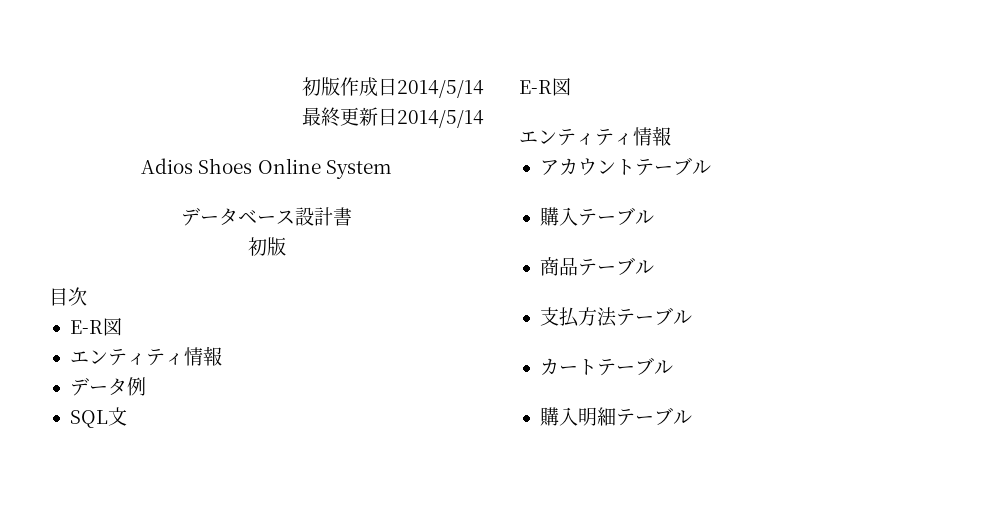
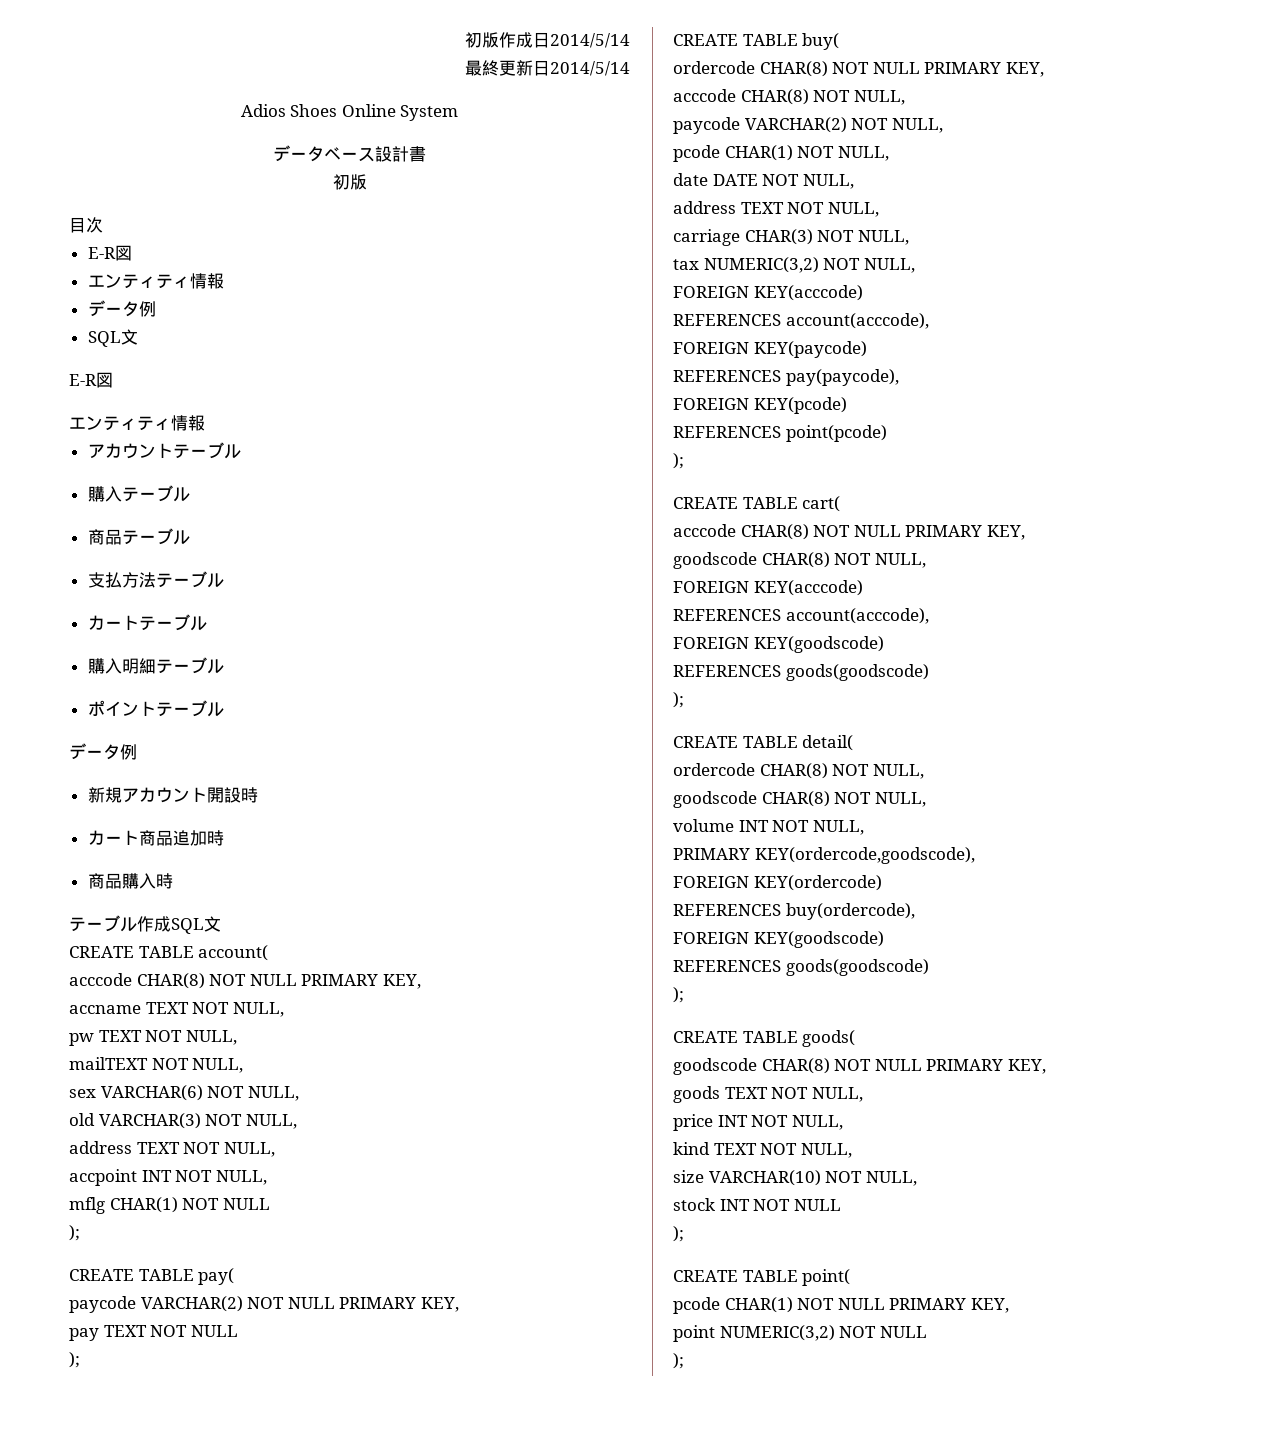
(692, 417) none -> [87,700,224,717] [69,743,137,760] [87,787,258,803] [87,830,224,846] [87,873,173,889] [69,915,221,934] [69,945,269,961] [69,973,421,989] [69,1002,284,1017] [69,1030,237,1046] [69,1057,244,1073] [69,1085,299,1101] [69,1113,297,1129] [69,1141,275,1157] [69,1169,267,1186] [69,1197,270,1214] [69,1225,80,1241] [69,1268,235,1285] [69,1296,459,1313] [69,1325,238,1341] [69,1352,80,1368] [673,33,840,50] [673,61,1044,77] [673,89,905,105] [673,117,943,134] [673,145,889,162] [673,173,854,189] [673,201,879,217] [673,229,909,246] [673,257,915,273] [673,285,863,301] [673,313,929,329] [673,341,867,358] [673,369,899,386] [673,397,847,414] [673,425,887,442] [673,453,684,469] [673,496,841,512] [673,524,1025,540] [673,552,926,569] [673,580,863,596] [673,608,929,624] [673,636,884,653] [673,664,929,681] [673,692,684,708] [673,735,854,751] [673,763,924,779] [673,791,926,808] [673,819,864,835] [673,847,975,864] [673,875,882,891] [673,903,915,920] [673,931,884,948] [673,959,929,976] [673,987,684,1003] [673,1030,856,1047] [673,1058,1046,1075] [673,1086,863,1103] [673,1114,843,1131] [673,1142,852,1158] [673,1170,917,1186] [673,1198,841,1211] [673,1226,684,1242] [673,1269,851,1286] [673,1297,1009,1314] [673,1325,927,1342] [673,1353,684,1369] // ポイントテーブル // データ例 // 新規アカウント開設時 // カート商品追加時 // 商品購入時 // テーブル作成SQL文 // CREATE TABLE account( // acccode CHAR(8) NOT NULL PRIMARY KEY, // accname TEXT NOT NULL, // pw TEXT NOT NULL, // mailTEXT NOT NULL, // sex VARCHAR(6) NOT NULL, // old VARCHAR(3) NOT NULL, // address TEXT NOT NULL, // accpoint INT NOT NULL, // mflg CHAR(1) NOT NULL // ); // CREATE TABLE pay( // paycode VARCHAR(2) NOT NULL PRIMARY KEY, // pay TEXT NOT NULL // ); // CREATE TABLE buy( // ordercode CHAR(8) NOT NULL PRIMARY KEY, // acccode CHAR(8) NOT NULL, // paycode VARCHAR(2) NOT NULL, // pcode CHAR(1) NOT NULL, // date DATE NOT NULL, // address TEXT NOT NULL, // carriage CHAR(3) NOT NULL, // tax NUMERIC(3,2) NOT NULL, // FOREIGN KEY(acccode) // REFERENCES account(acccode), // FOREIGN KEY(paycode) // REFERENCES pay(paycode), // FOREIGN KEY(pcode) // REFERENCES point(pcode) // ); // CREATE TABLE cart( // acccode CHAR(8) NOT NULL PRIMARY KEY, // goodscode CHAR(8) NOT NULL, // FOREIGN KEY(acccode) // REFERENCES account(acccode), // FOREIGN KEY(goodscode) // REFERENCES goods(goodscode) // ); // CREATE TABLE detail( // ordercode CHAR(8) NOT NULL, // goodscode CHAR(8) NOT NULL, // volume INT NOT NULL, // PRIMARY KEY(ordercode,goodscode), // FOREIGN KEY(ordercode) // REFERENCES buy(ordercode), // FOREIGN KEY(goodscode) // REFERENCES goods(goodscode) // ); // CREATE TABLE goods( // goodscode CHAR(8) NOT NULL PRIMARY KEY, // goods TEXT NOT NULL, // price INT NOT NULL, // kind TEXT NOT NULL, // size VARCHAR(10) NOT NULL, // stock INT NOT NULL // ); // CREATE TABLE point( // pcode CHAR(1) NOT NULL PRIMARY KEY, // point NUMERIC(3,2) NOT NULL // );

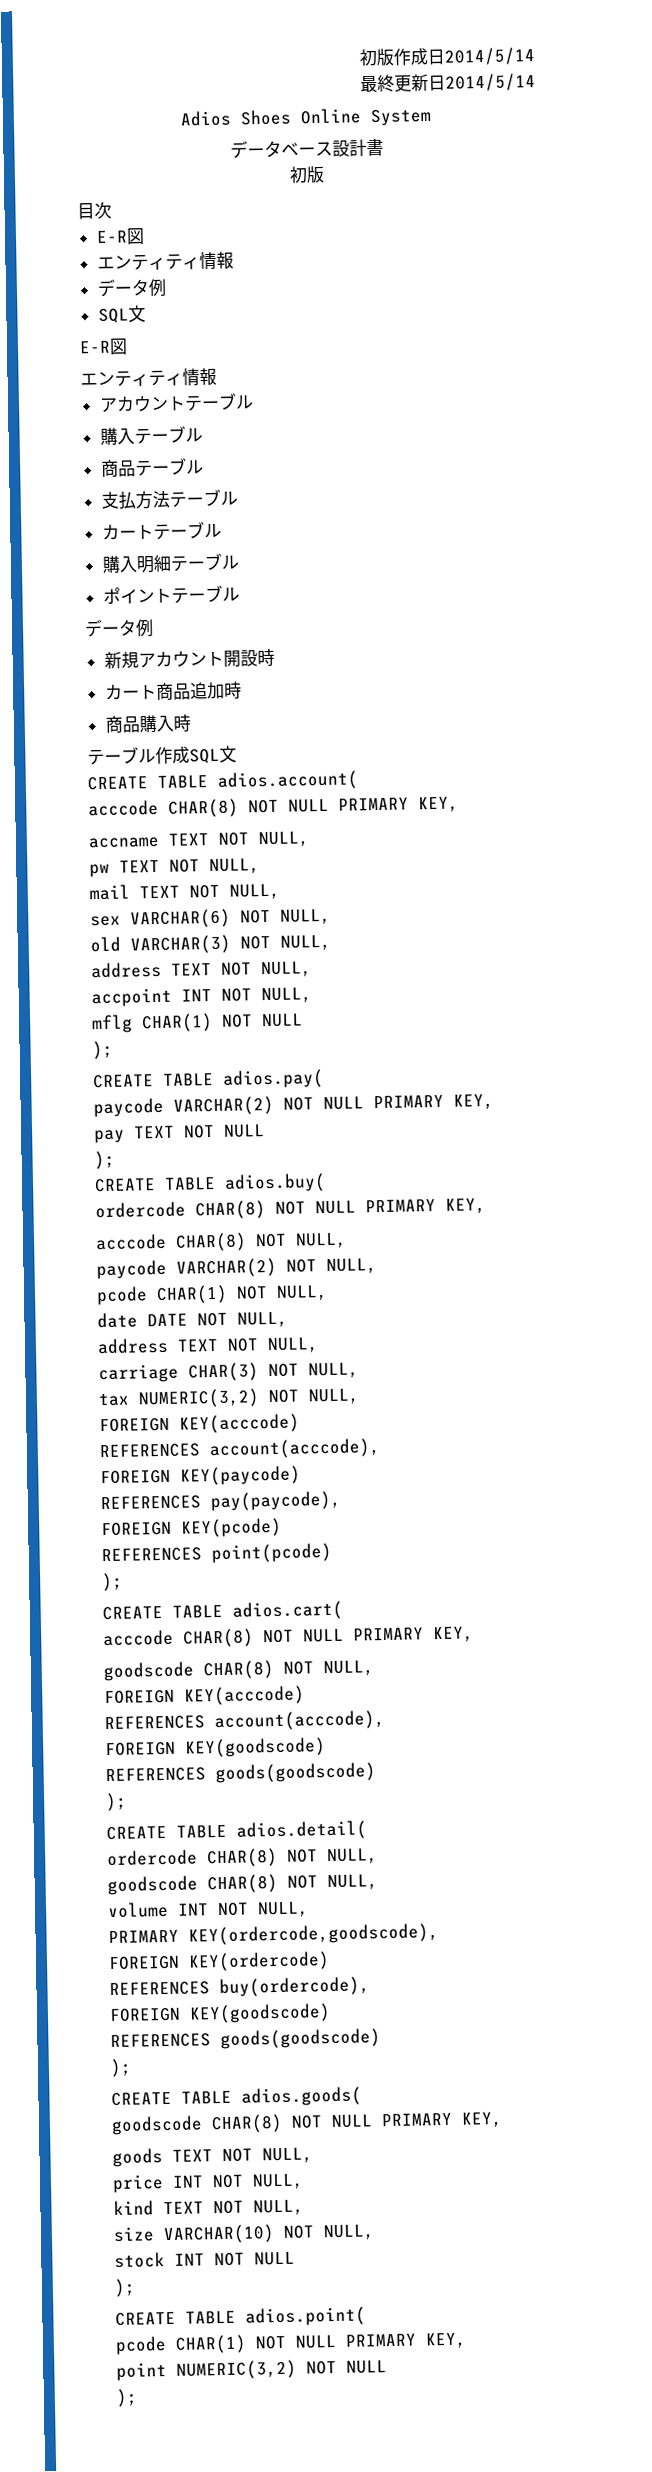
[198,945,269,961] account( -> [217,770,358,791] adios.account(
[69,1057,148,1070] mailTEXT -> [89,884,180,901] mail TEXT
[198,1268,235,1285] pay( -> [223,1069,324,1089] adios.pay(
[802,33,840,50] buy( -> [224,1173,326,1193] adios.buy(
[802,496,841,512] cart( -> [232,1600,343,1621] adios.cart(
[802,735,854,751] detail( -> [236,1820,367,1841] adios.detail(
[802,1030,856,1047] goods( -> [241,2086,362,2107] adios.goods(
[802,1269,851,1286] point( -> [245,2306,366,2327] adios.point(

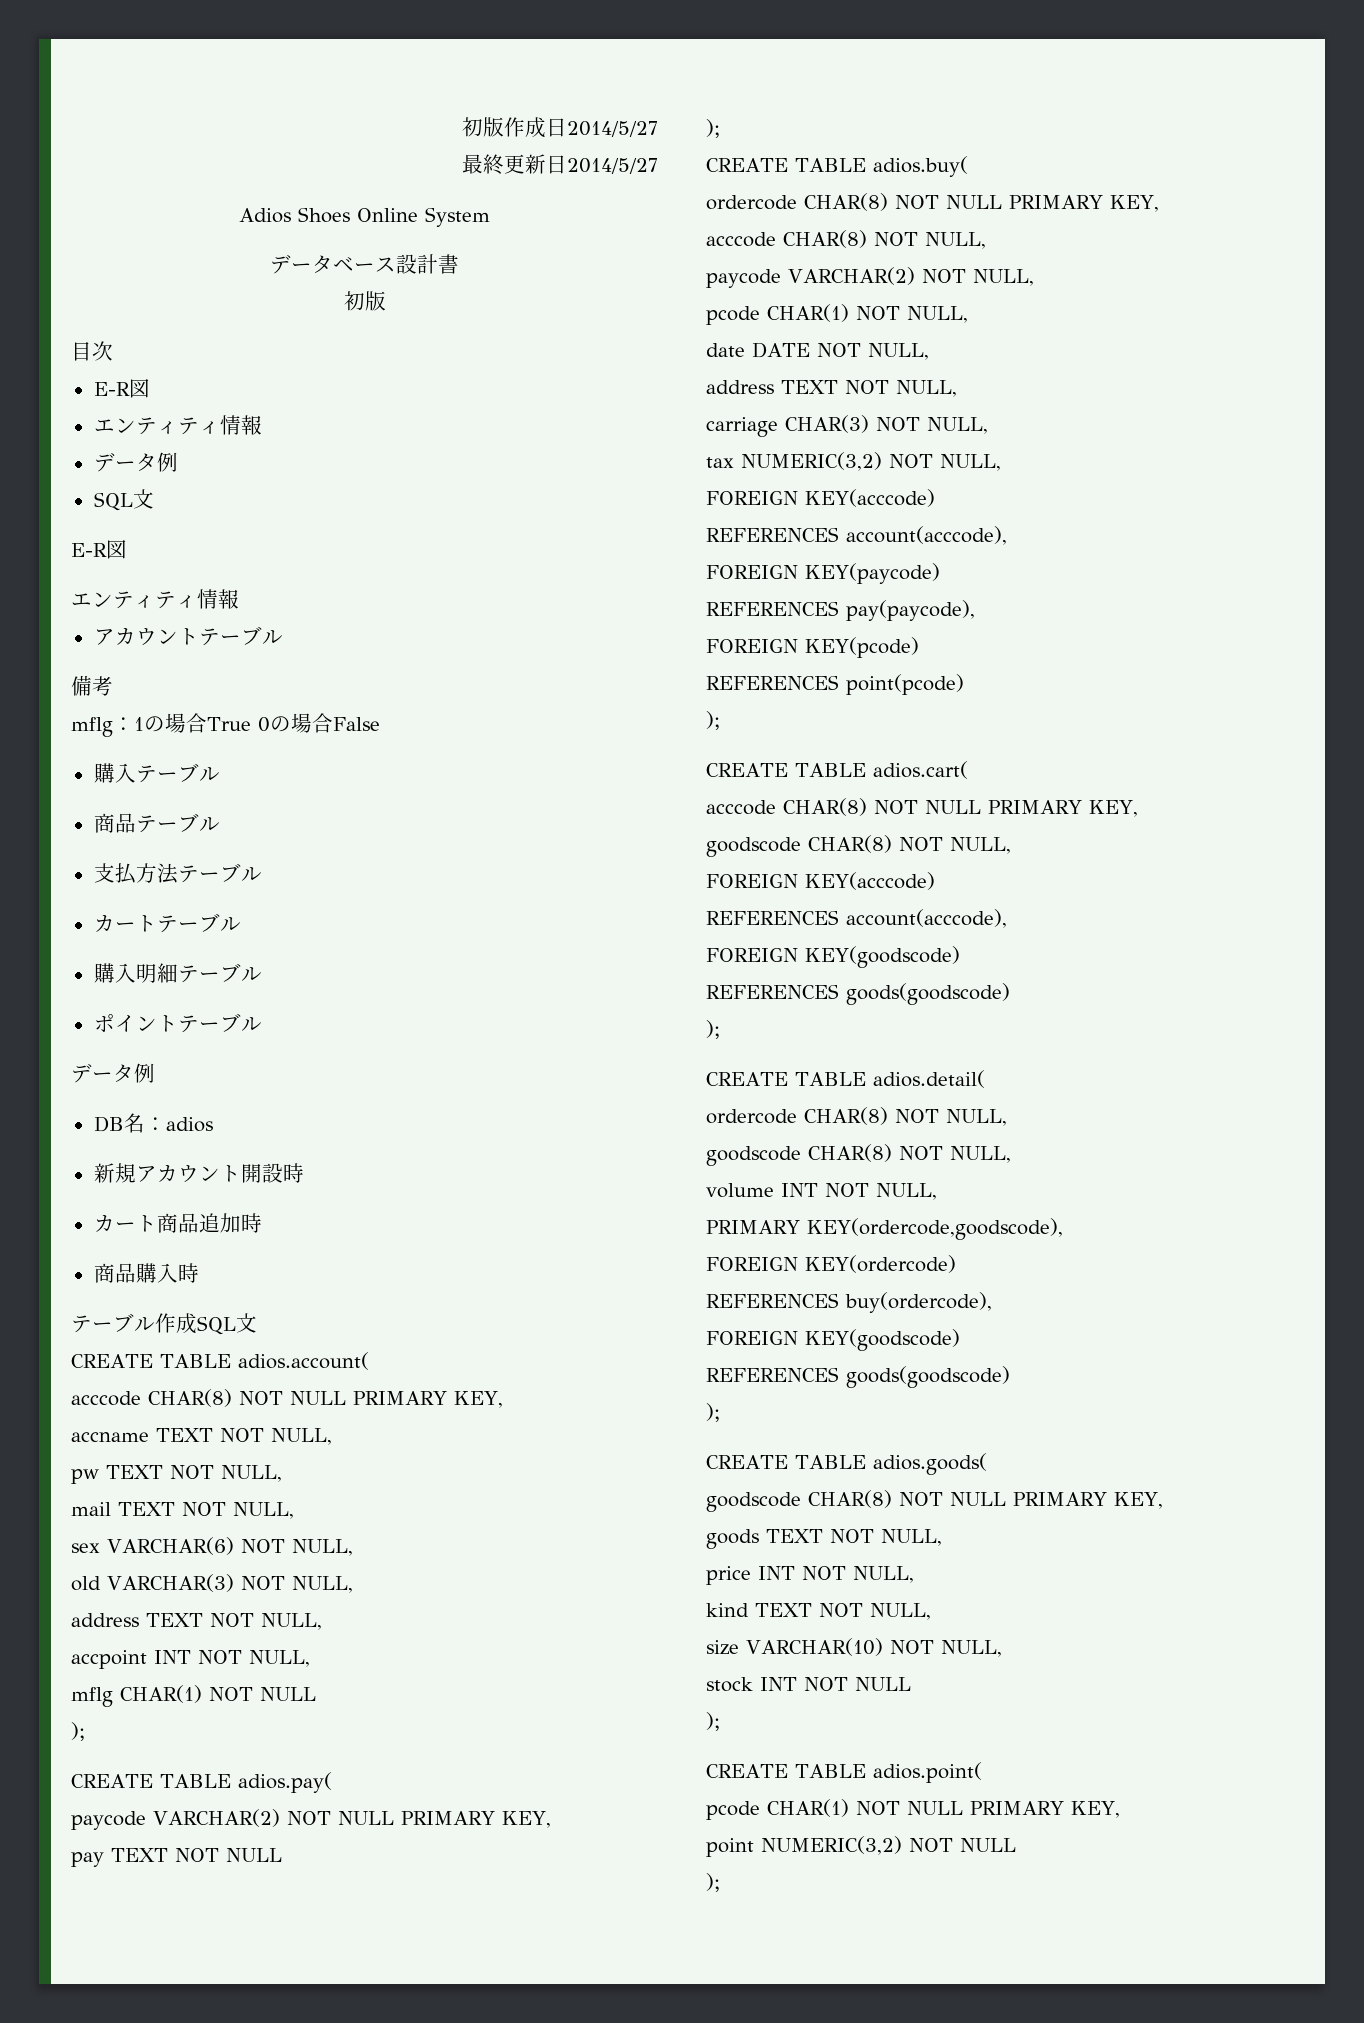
[444,47,535,66] 2014/5/14 -> [567,121,658,137] 2014/5/27
[445,73,536,92] 2014/5/14 -> [567,158,658,174] 2014/5/27
(254, 402) none -> [71,675,113,696] [71,713,380,737] // 備考 // mflg：1の場合True 0の場合False
(154, 628) none -> [93,1113,213,1133] // DB名：adios

